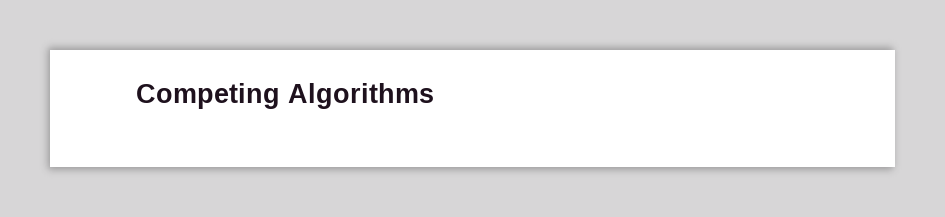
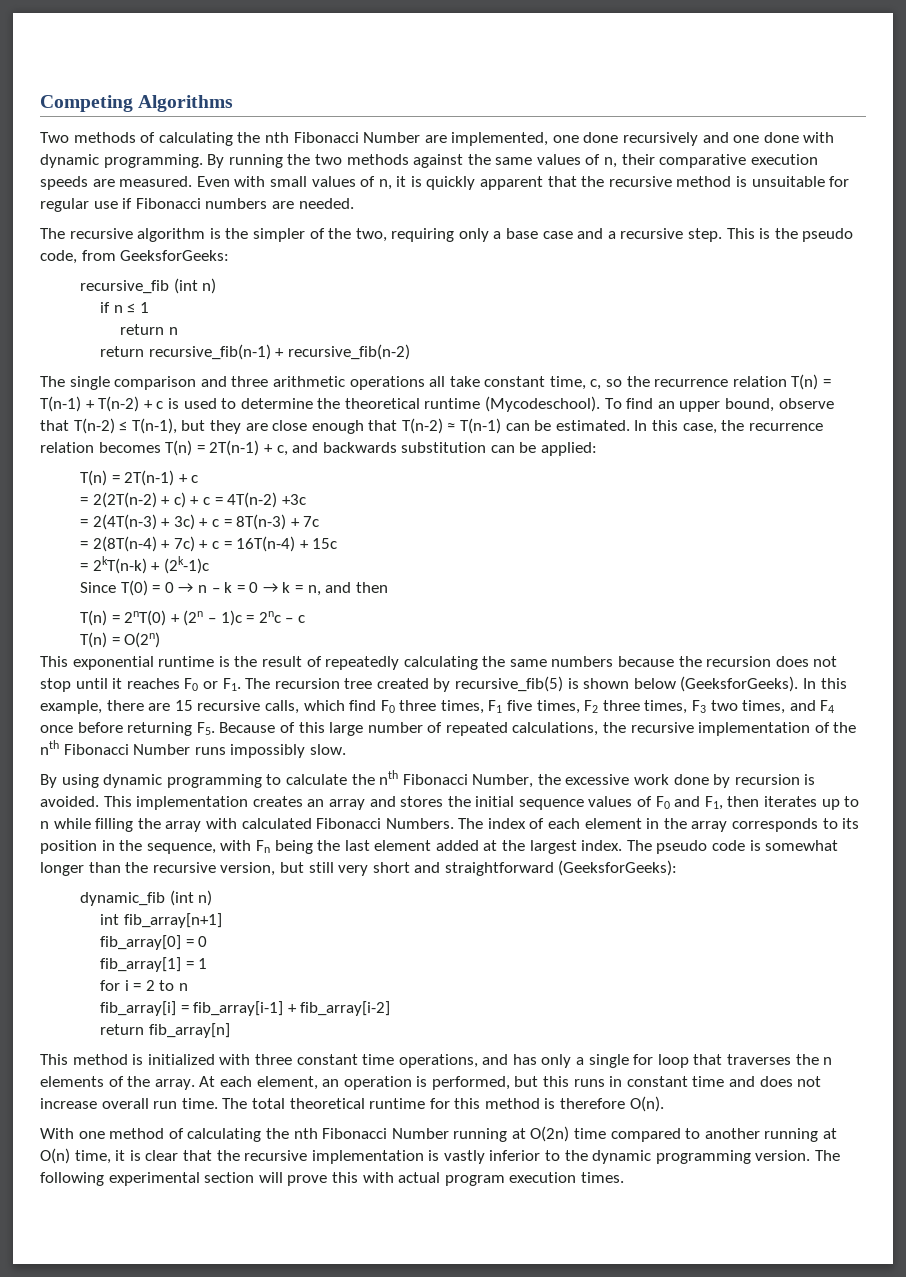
(434, 96) none -> [40,132,835,146] [40,154,818,168] [40,176,850,190] [40,198,354,212] [40,228,854,242] [40,250,230,264] [79,278,217,294] [99,302,149,313] [119,324,178,335] [99,344,410,360] [40,374,832,390] [40,396,834,412] [40,418,823,434] [40,440,598,456] [79,470,199,486] [79,492,306,508] [79,514,320,530] [79,536,338,552] [79,556,209,574] [79,580,388,596] [79,610,305,626] [79,632,161,648] [40,656,838,670] [40,676,847,692] [40,700,835,714] [40,722,857,736] [40,740,346,758] [40,770,816,788] [40,796,860,810] [40,818,860,832] [40,840,839,854] [40,860,678,876] [79,890,213,906] [99,913,222,928] [99,935,208,950] [99,957,208,972] [99,980,188,991] [99,1001,391,1016] [99,1023,230,1038] [40,1054,833,1068] [40,1076,822,1090] [40,1096,664,1112] [40,1126,838,1142] [40,1148,841,1164] [40,1172,624,1186] // Two methods of calculating the nth Fibonacci Number are implemented, one done recursively and one done with dynamic programming. By running the two methods against the same values of n, their comparative execution speeds are measured. Even with small values of n, it is quickly apparent that the recursive method is unsuitable for regular use if Fibonacci numbers are needed. // The recursive algorithm is the simpler of the two, requiring only a base case and a recursive step. This is the pseudo code, from GeeksforGeeks: // recursive_fib (int n) // if n ≤ 1 // return n // return recursive_fib(n-1) + recursive_fib(n-2) // The single comparison and three arithmetic operations all take constant time, c, so the recurrence relation T(n) = T(n-1) + T(n-2) + c is used to determine the theoretical runtime (Mycodeschool). To find an upper bound, observe that T(n-2) ≤ T(n-1), but they are close enough that T(n-2) ≈ T(n-1) can be estimated. In this case, the recurrence relation becomes T(n) = 2T(n-1) + c, and backwards substitution can be applied: // T(n) = 2T(n-1) + c // = 2(2T(n-2) + c) + c = 4T(n-2) +3c // = 2(4T(n-3) + 3c) + c = 8T(n-3) + 7c // = 2(8T(n-4) + 7c) + c = 16T(n-4) + 15c // = 2kT(n-k) + (2k-1)c // Since T(0) = 0 → n – k = 0 → k = n, and then // T(n) = 2nT(0) + (2n – 1)c = 2nc – c // T(n) = O(2n) // This exponential runtime is the result of repeatedly calculating the same numbers because the recursion does not stop until it reaches F0 or F1. The recursion tree created by recursive_fib(5) is shown below (GeeksforGeeks). In this example, there are 15 recursive calls, which find F0 three times, F1 five times, F2 three times, F3 two times, and F4 once before returning F5. Because of this large number of repeated calculations, the recursive implementation of the nth Fibonacci Number runs impossibly slow. // By using dynamic programming to calculate the nth Fibonacci Number, the excessive work done by recursion is avoided. This implementation creates an array and stores the initial sequence values of F0 and F1, then iterates up to n while filling the array with calculated Fibonacci Numbers. The index of each element in the array corresponds to its position in the sequence, with Fn being the last element added at the largest index. The pseudo code is somewhat longer than the recursive version, but still very short and straightforward (GeeksforGeeks): // dynamic_fib (int n) // int fib_array[n+1] // fib_array[0] = 0 // fib_array[1] = 1 // for i = 2 to n // fib_array[i] = fib_array[i-1] + fib_array[i-2] // return fib_array[n] // This method is initialized with three constant time operations, and has only a single for loop that traverses the n elements of the array. At each element, an operation is performed, but this runs in constant time and does not increase overall run time. The total theoretical runtime for this method is therefore O(n). // With one method of calculating the nth Fibonacci Number running at O(2n) time compared to another running at O(n) time, it is clear that the recursive implementation is vastly inferior to the dynamic programming version. The following experimental section will prove this with actual program execution times.

